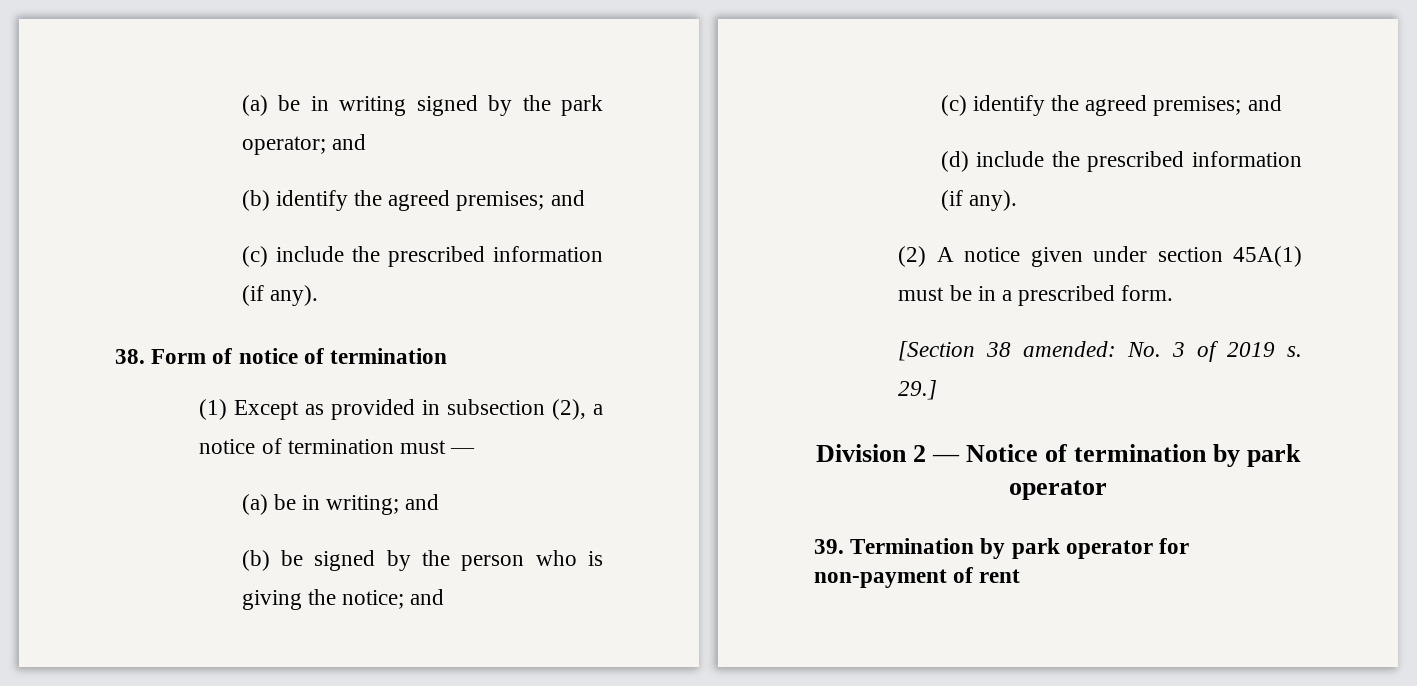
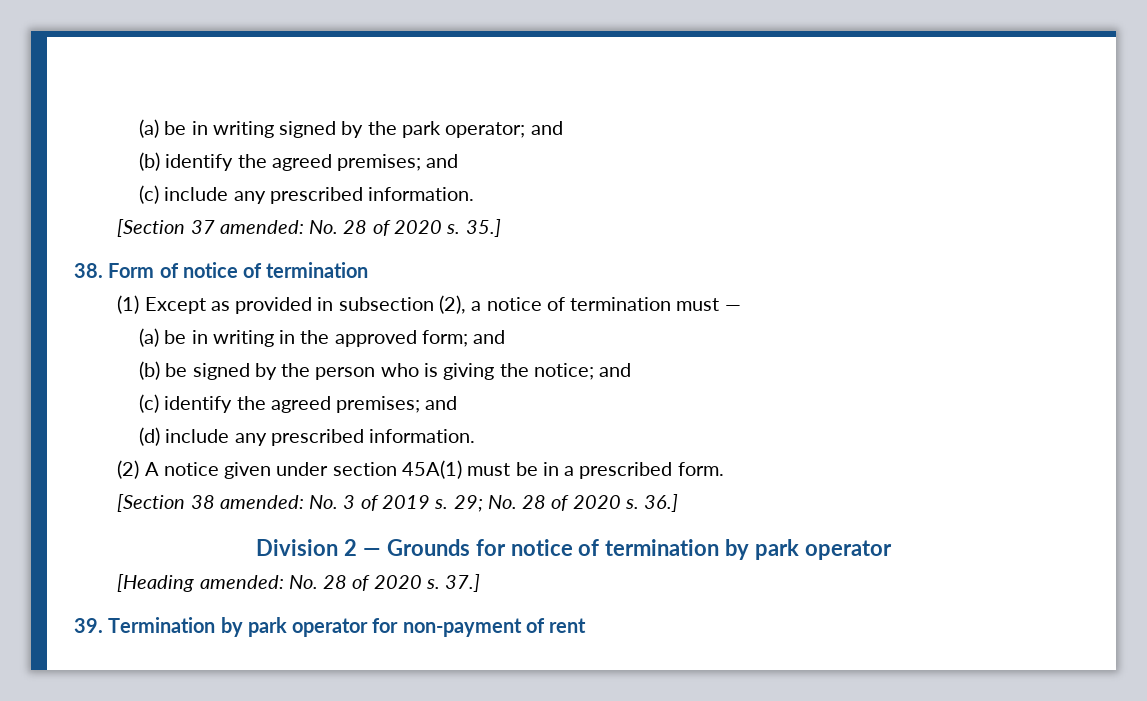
[351,246,603,267] [241,285,318,306] the prescribed information (if any). -> [233,187,475,204] [117,219,501,237] any prescribed information. // [Section 37 amended: No. 28 of 2020 s. 35.]
[326,495,400,515] writing; -> [212,330,468,347] writing in the approved form;
[1051,151,1302,172] [940,190,1017,211] the prescribed information (if any). -> [234,429,476,446] any prescribed information.
[898,380,938,400] 29.] -> [453,494,679,512] 29; No. 28 of 2020 s. 36.]
[965,444,1038,462] Notice -> [386,539,573,556] Grounds for notice
(1107, 490) none -> [117,574,481,592] // [Heading amended: No. 28 of 2020 s. 37.]

